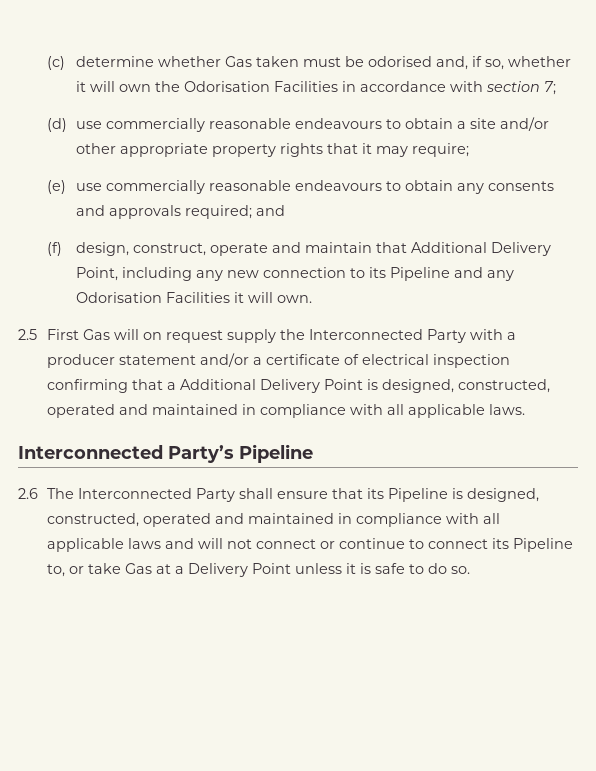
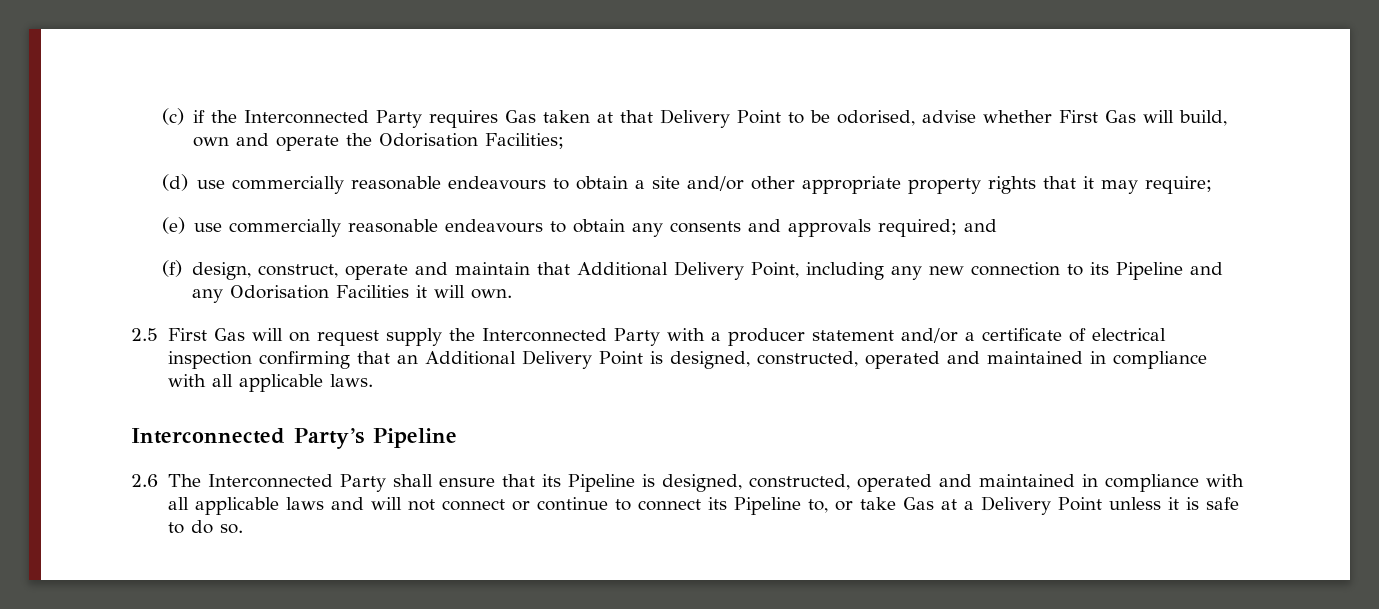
[75,56,571,70] [75,81,556,95] determine whether Gas taken must be odorised and, if so, whether it will own the Odorisation Facilities in accordance with section 7; -> [193,109,1228,128] [193,133,565,151] if the Interconnected Party requires Gas taken at that Delivery Point to be odorised, advise whether First Gas will build, own and operate the Odorisation Facilities;
[166,382,176,390] a -> [396,355,418,364] an

